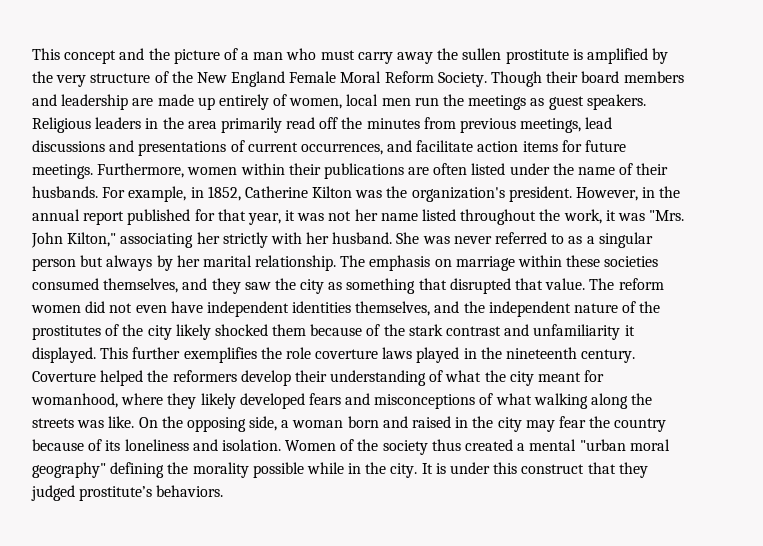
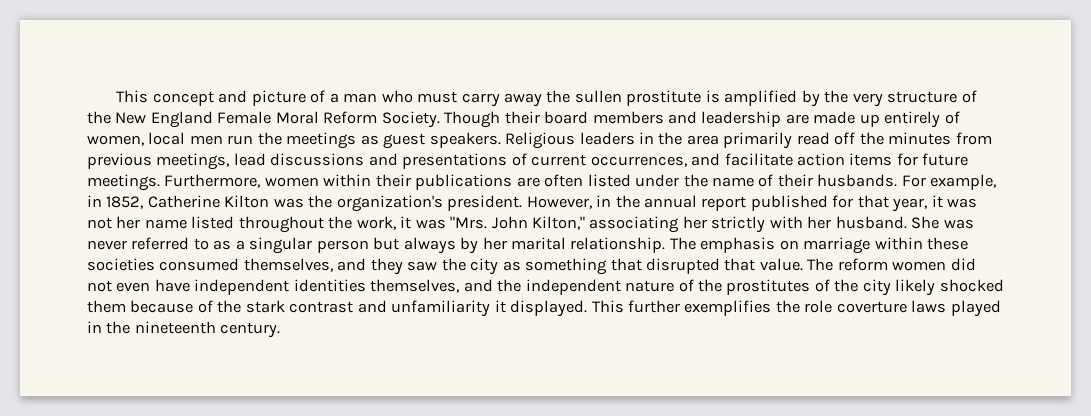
[148,48,170,60] the -> (248, 96) none
[32,370,605,386] [31,393,653,409] [32,416,667,432] [32,439,670,455] [32,462,648,478] [31,485,224,501] Coverture helped the reformers develop their understanding of what the city meant for womanhood, where they likely developed fears and misconceptions of what walking along the streets was like. On the opposing side, a woman born and raised in the city may fear the country because of its loneliness and isolation. Women of the society thus created a mental "urban moral geography" defining the morality possible while in the city. It is under this construct that they judged prostitute’s behaviors. -> (281, 330) none

